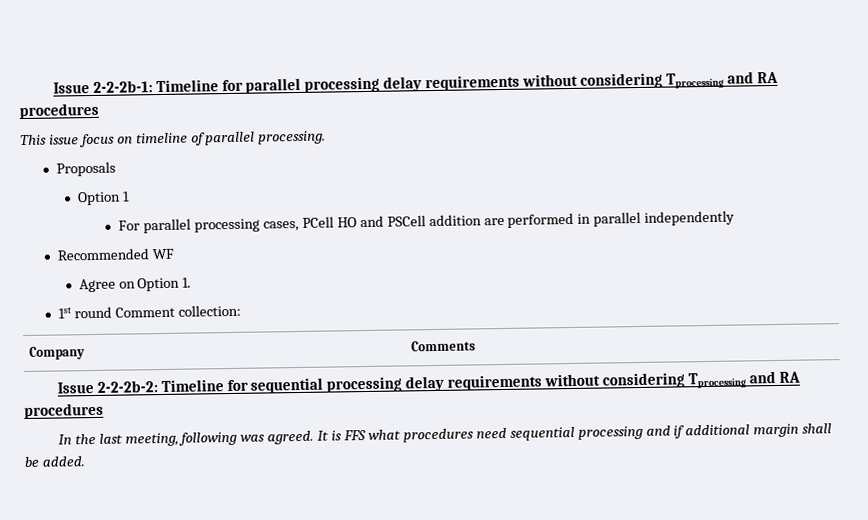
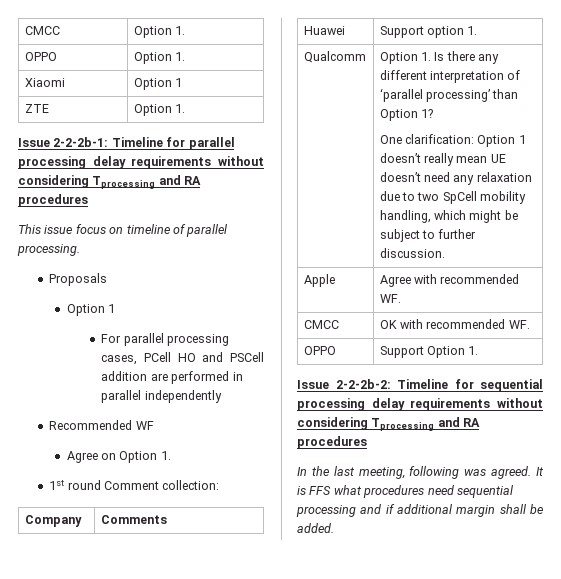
(52, 88) none -> [24,26,60,35] [133,26,186,38] [24,52,57,61] [133,52,186,64] [24,78,65,87] [133,78,183,90] [24,104,49,113] [133,104,186,116] CMCC | Option 1. // OPPO | Option 1. // Xiaomi | Option 1 // ZTE | Option 1. //
(477, 346) none -> [303,26,345,35] [379,26,478,38] [303,51,366,63] [379,51,500,64] [379,70,521,83] [379,88,519,102] [379,109,434,121] [379,134,526,147] [379,153,506,166] [379,172,532,185] [379,191,527,204] [379,210,518,223] [379,229,477,242] [379,248,445,258] [303,274,335,287] [379,274,520,287] [379,294,401,303] [303,320,339,329] [379,319,530,329] [303,346,336,355] [379,346,479,358] // Huawei | Support option 1. // Qualcomm | Option 1. Is there any different interpretation of ‘parallel processing’ than Option 1? // One clarification: Option 1 doesn’t really mean UE doesn’t need any relaxation due to two SpCell mobility handling, which might be subject to further discussion. // Apple | Agree with recommended WF. // CMCC | OK with recommended WF. // OPPO | Support Option 1.

